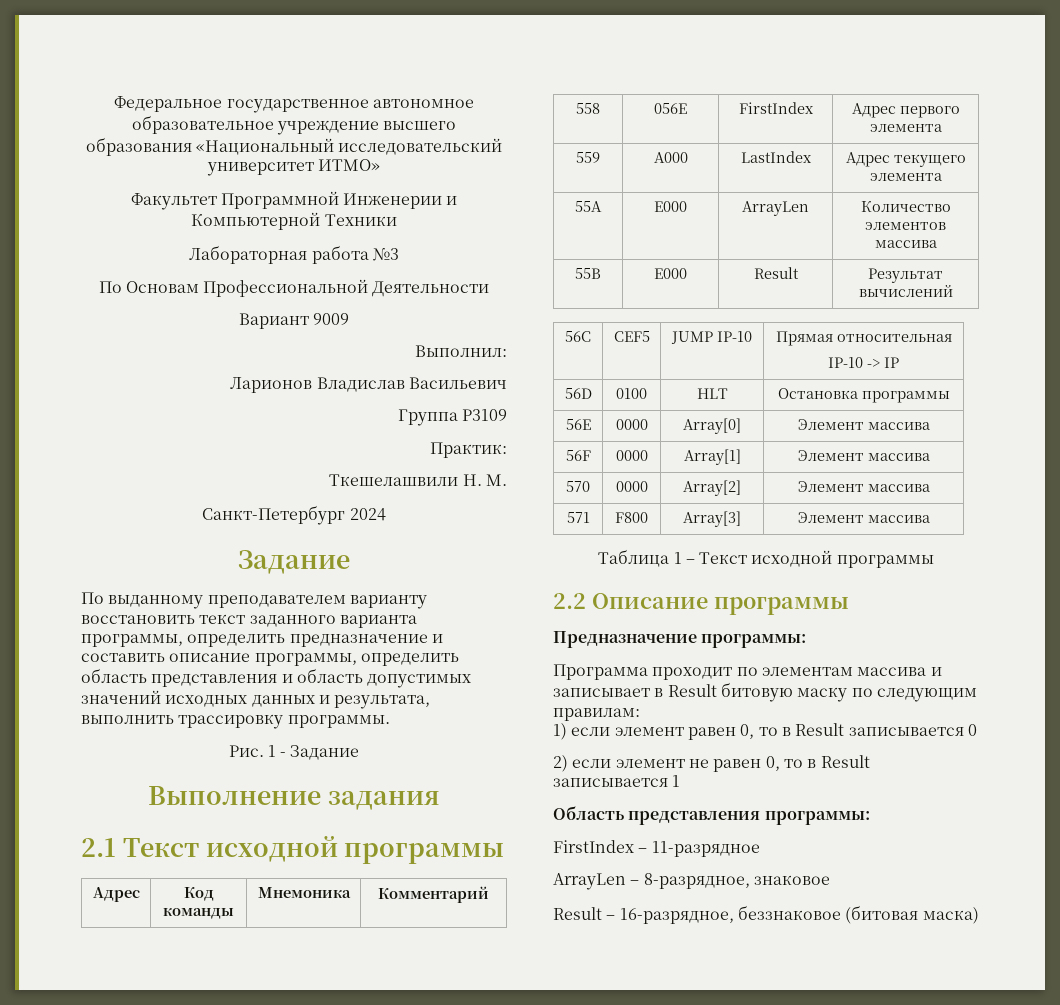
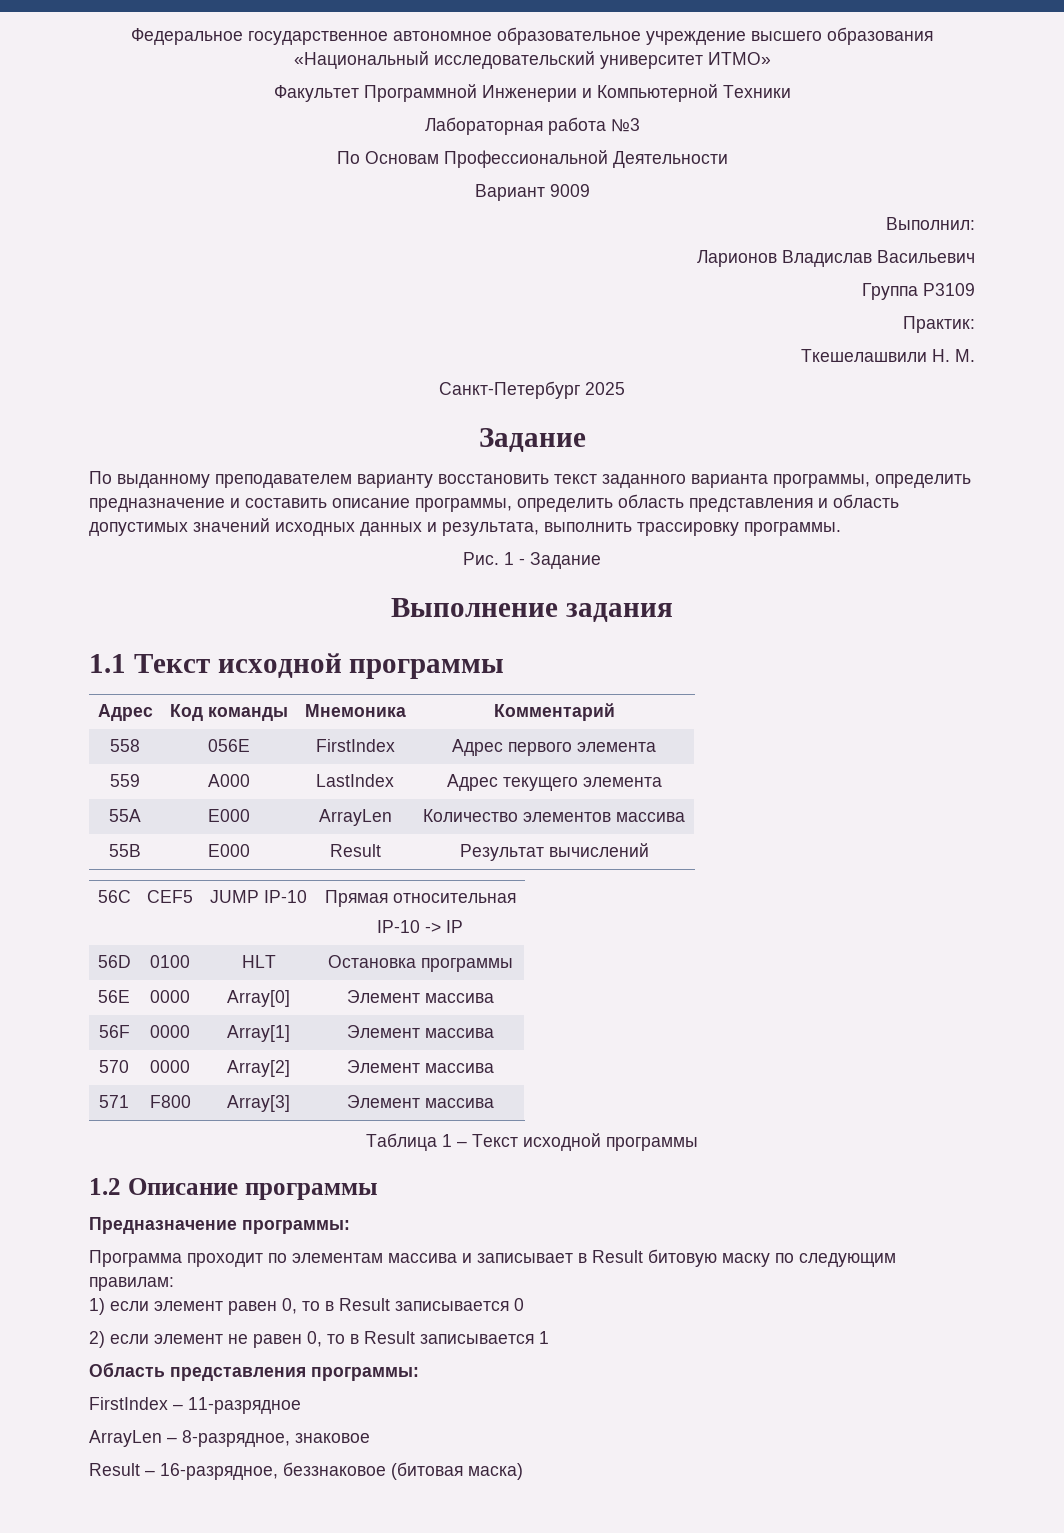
[349,508,386,521] 2024 -> [585,382,625,395] 2025
[81,838,116,857] 2.1 -> [89,654,126,673] 1.1
[553,593,586,609] 2.2 -> [89,1178,121,1195] 1.2

